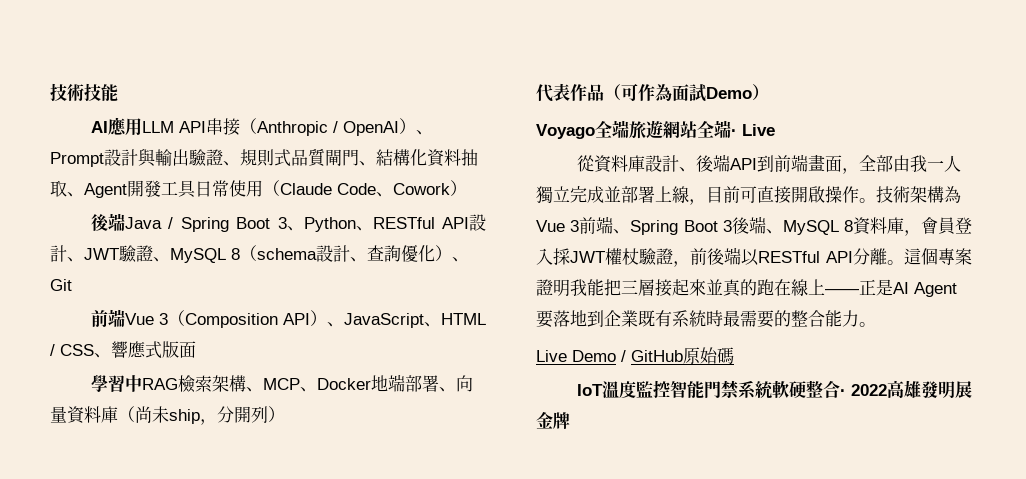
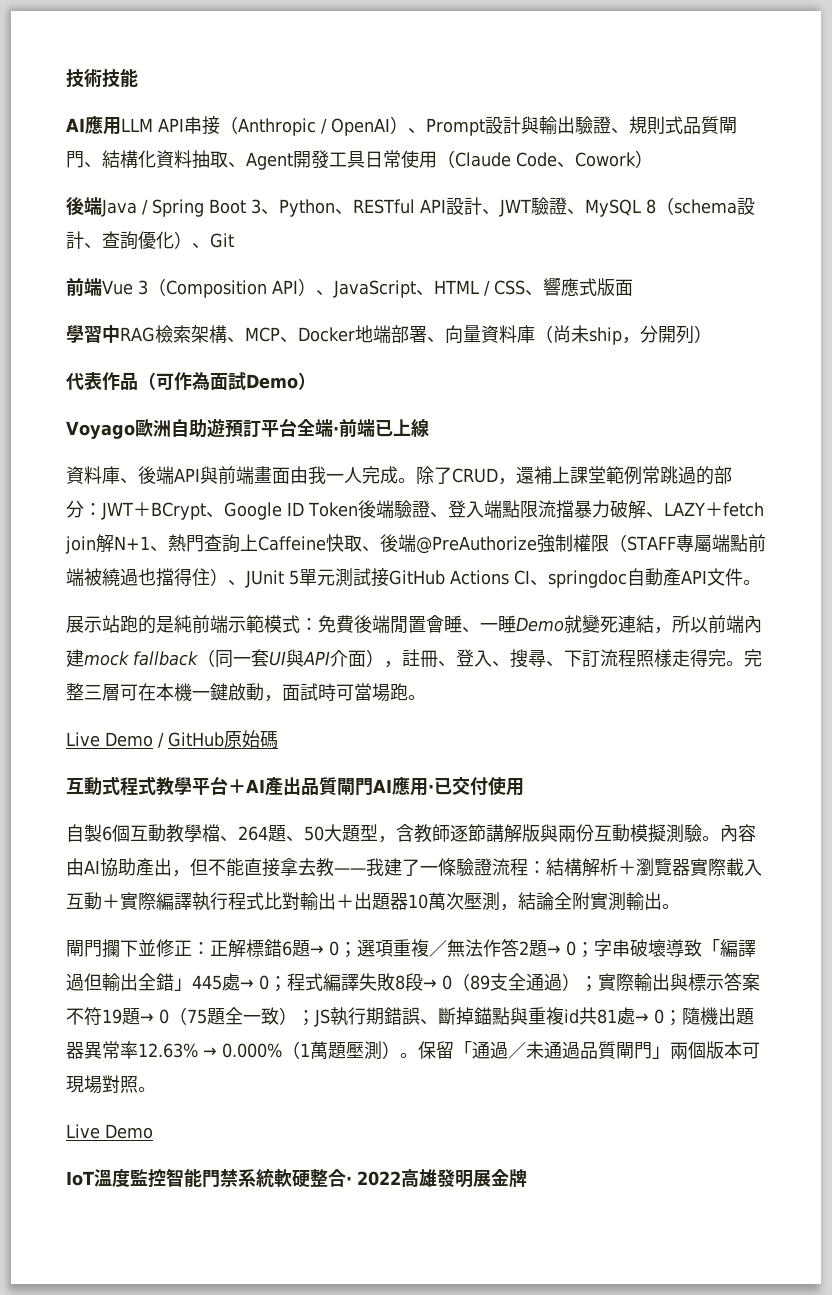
[595,120,775,139] [576,155,679,173] 全端旅遊網站全端· Live // 從資料庫設計 -> [134,418,429,438] [66,466,120,484] 歐洲自助遊預訂平台全端·前端已上線 // 資料庫
[756,155,774,172] 到 -> [200,466,218,484] 與
[841,155,893,174] ，全部 -> (290, 475) none
[536,186,961,205] [536,216,972,236] [536,247,972,267] [536,279,957,297] [536,310,859,328] 獨立完成並部署上線，目前可直接開啟操作。技術架構為Vue 3前端、Spring Boot 3後端、MySQL 8資料庫，會員登入採JWT權杖驗證，前後端以RESTful API分離。這個專案證明我能把三層接起來並真的跑在線上——正是AI Agent要落地到企業既有系統時最需要的整合能力 -> [362,466,732,485] [66,500,764,520] [65,534,766,554] [66,568,761,588] [66,614,762,634] [66,649,762,668] [66,683,408,702] 完成。除了CRUD，還補上課堂範例常跳過的部分：JWT＋BCrypt、Google ID Token後端驗證、登入端點限流擋暴力破解、LAZY＋fetch join解N+1、熱門查詢上Caffeine快取、後端@PreAuthorize強制權限（STAFF專屬端點前端被繞過也擋得住）、JUnit 5單元測試接GitHub Actions CI、springdoc自動產API文件。 // 展示站跑的是純前端示範模式：免費後端閒置會睡、一睡Demo就變死連結，所以前端內建mock fallback（同一套UI與API介面），註冊、登入、搜尋、下訂流程照樣走得完。完整三層可在本機一鍵啟動，面試時可當場跑
(734, 356) none -> [66,776,524,796] [66,824,756,843] [66,858,762,877] [66,892,680,911] [66,939,756,958] [66,973,760,992] [66,1007,754,1027] [66,1041,760,1060] [66,1075,156,1094] [66,1124,153,1139] // 互動式程式教學平台＋AI產出品質閘門AI應用·已交付使用 // 自製6個互動教學檔、264題、50大題型，含教師逐節講解版與兩份互動模擬測驗。內容由AI協助產出，但不能直接拿去教——我建了一條驗證流程：結構解析＋瀏覽器實際載入互動＋實際編譯執行程式比對輸出＋出題器10萬次壓測，結論全附實測輸出。 // 閘門攔下並修正：正解標錯6題→ 0；選項重複／無法作答2題→ 0；字串破壞導致「編譯過但輸出全錯」445處→ 0；程式編譯失敗8段→ 0（89支全通過）；實際輸出與標示答案不符19題→ 0（75題全一致）；JS執行期錯誤、斷掉錨點與重複id共81處→ 0；隨機出題器異常率12.63% → 0.000%（1萬題壓測）。保留「通過／未通過品質閘門」兩個版本可現場對照。 // Live Demo

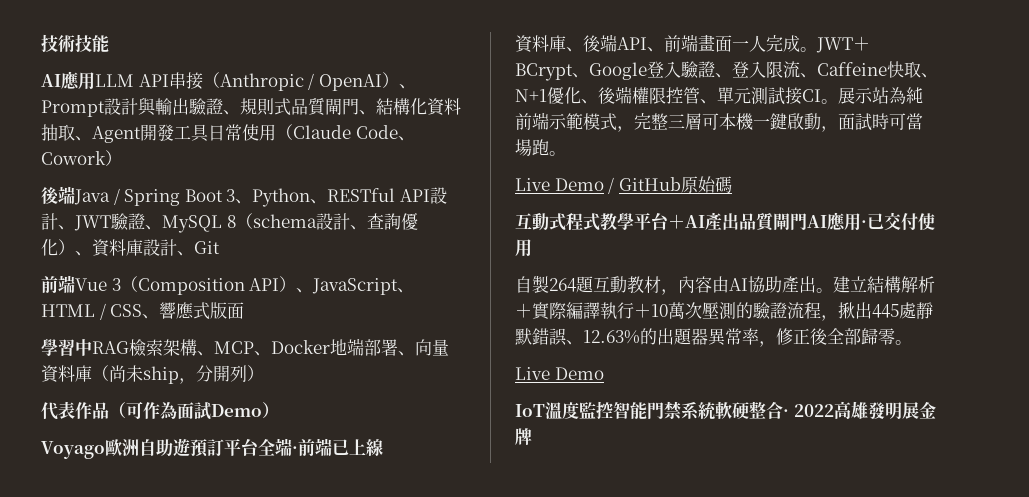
(210, 246) none -> [92,239,194,257] 資料庫設計、
[200,466,218,484] 與 -> [647,47,664,52] 、
[290,466,326,484] 由我 -> (732, 43) none
[416,466,732,485] [66,500,764,520] [65,534,766,554] [66,568,761,588] [66,614,762,634] [66,649,744,668] 除了CRUD，還補上課堂範例常跳過的部分：JWT＋BCrypt、Google ID Token後端驗證、登入端點限流擋暴力破解、LAZY＋fetch join解N+1、熱門查詢上Caffeine快取、後端@PreAuthorize強制權限（STAFF專屬端點前端被繞過也擋得住）、JUnit 5單元測試接GitHub Actions CI、springdoc自動產API文件。 // 展示站跑的是純前端示範模式：免費後端閒置會睡、一睡Demo就變死連結，所以前端內建mock fallback（同一套UI與API介面），註冊、登入、搜尋、下訂流程照樣走得完。 -> [816,36,870,53] [515,61,938,81] [515,86,923,105] [515,112,634,132] JWT＋BCrypt、Google登入驗證、登入限流、Caffeine快取、N+1優化、後端權限控管、單元測試接CI。展示站為純前端示範模式，
[138,683,156,701] 在 -> (719, 121) none
[102,824,720,843] 6個互動教學檔、264題、50大題型，含教師逐節講解版與兩份互動模擬測驗。 -> [549,276,678,295] 264題互動教材，
[172,858,762,877] [66,892,680,911] [66,939,756,958] [66,973,760,992] [66,1007,754,1027] [66,1041,760,1060] [66,1075,138,1094] ，但不能直接拿去教——我建了一條驗證流程：結構解析＋瀏覽器實際載入互動＋實際編譯執行程式比對輸出＋出題器10萬次壓測，結論全附實測輸出。 // 閘門攔下並修正：正解標錯6題→ 0；選項重複／無法作答2題→ 0；字串破壞導致「編譯過但輸出全錯」445處→ 0；程式編譯失敗8段→ 0（89支全通過）；實際輸出與標示答案不符19題→ 0（75題全一致）；JS執行期錯誤、斷掉錨點與重複id共81處→ 0；隨機出題器異常率12.63% → 0.000%（1萬題壓測）。保留「通過／未通過品質閘門」兩個版本可現場對照 -> [816,276,935,293] [515,302,934,321] [515,328,895,347] 。建立結構解析＋實際編譯執行＋10萬次壓測的驗證流程，揪出445處靜默錯誤、12.63%的出題器異常率，修正後全部歸零

